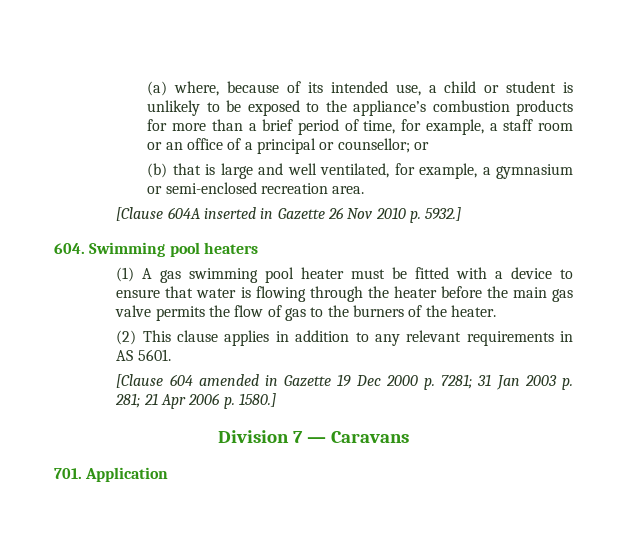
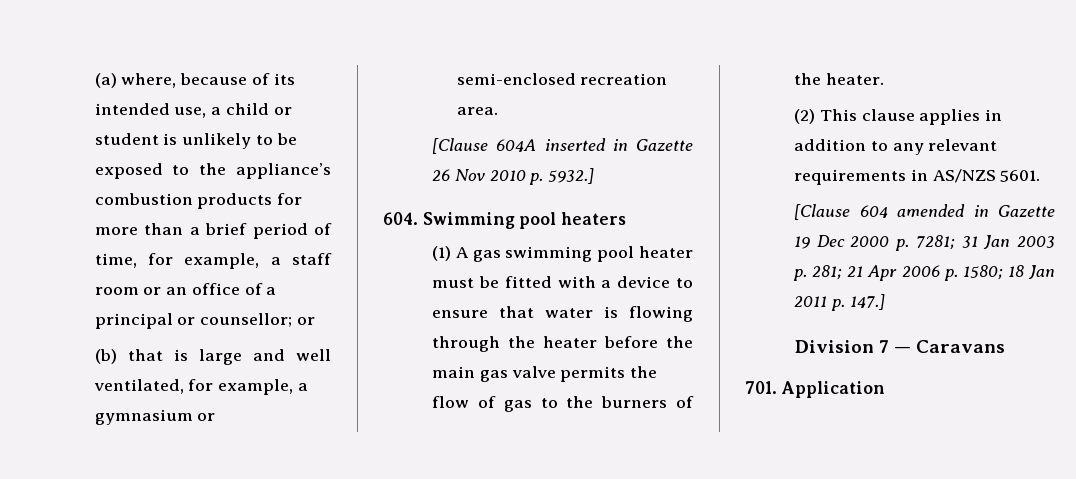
[116,350,134,361] AS -> [932,169,996,183] AS/NZS
[238,393,276,407] 1580.] -> [962,265,1055,280] [794,294,885,311] 1580; 18 Jan 2011 p. 147.]

